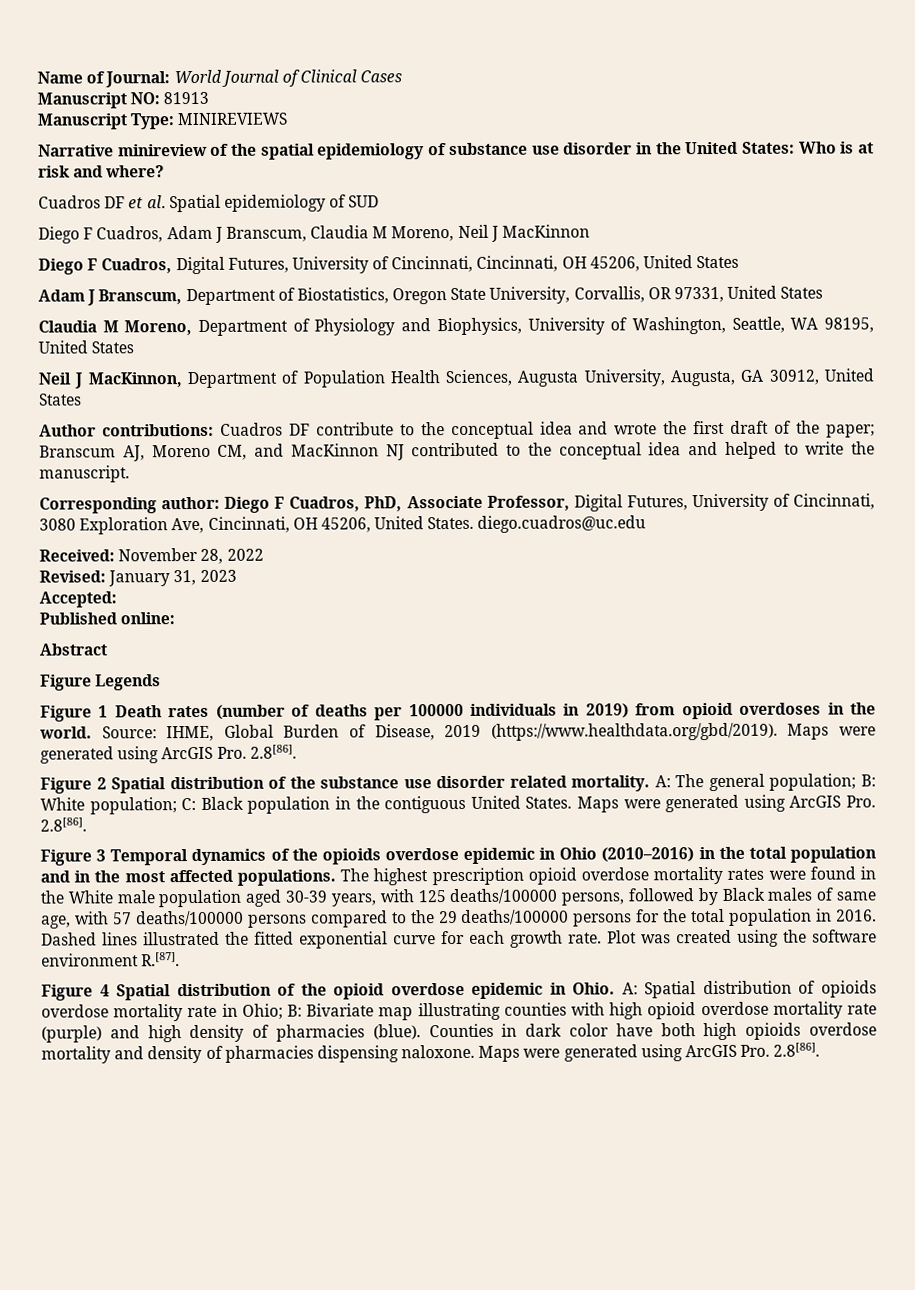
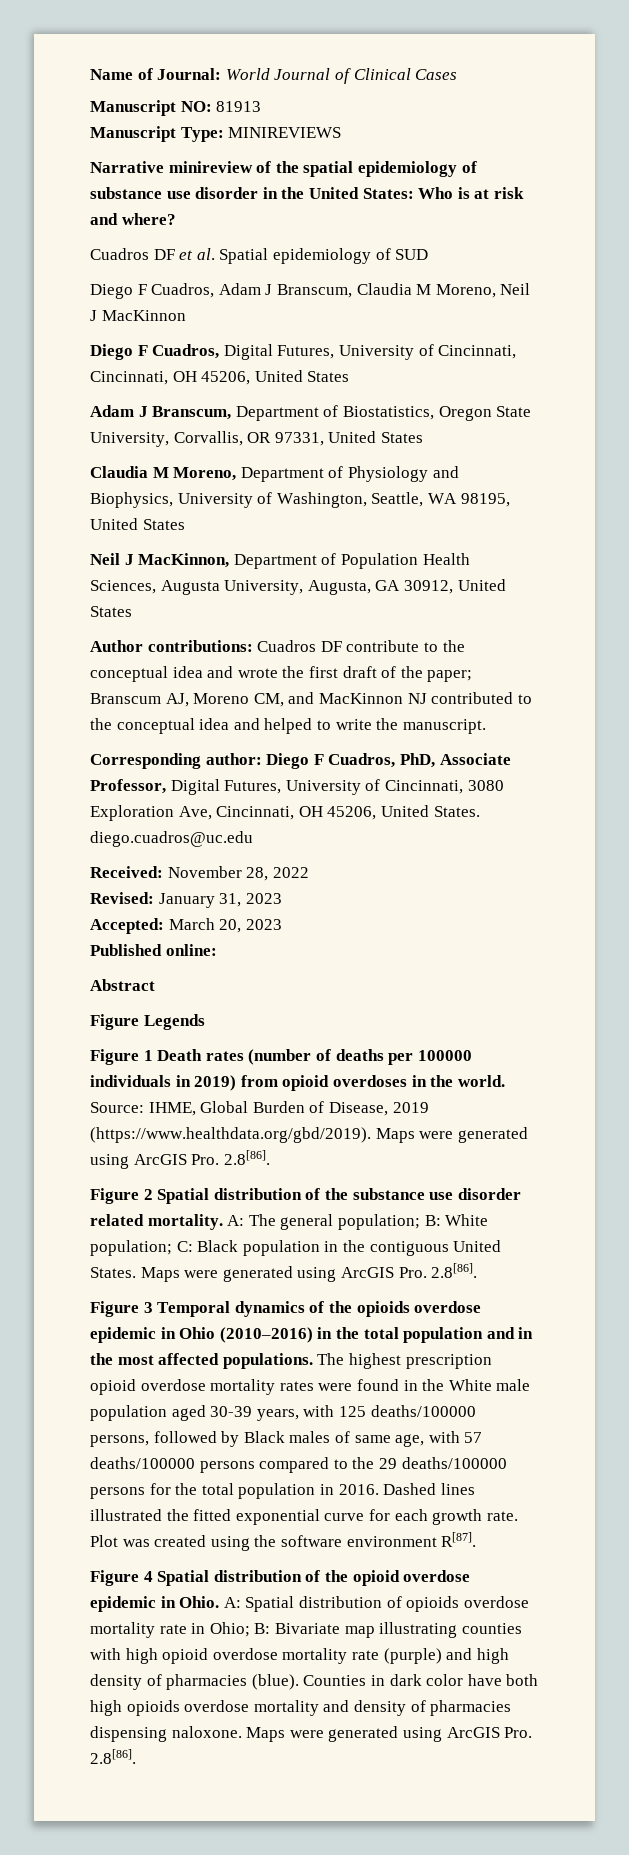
(117, 599) none -> [168,918,282,933] March 20, 2023
[141,952,181,967] R.[87]. -> [441,1532,477,1547] R[87].

